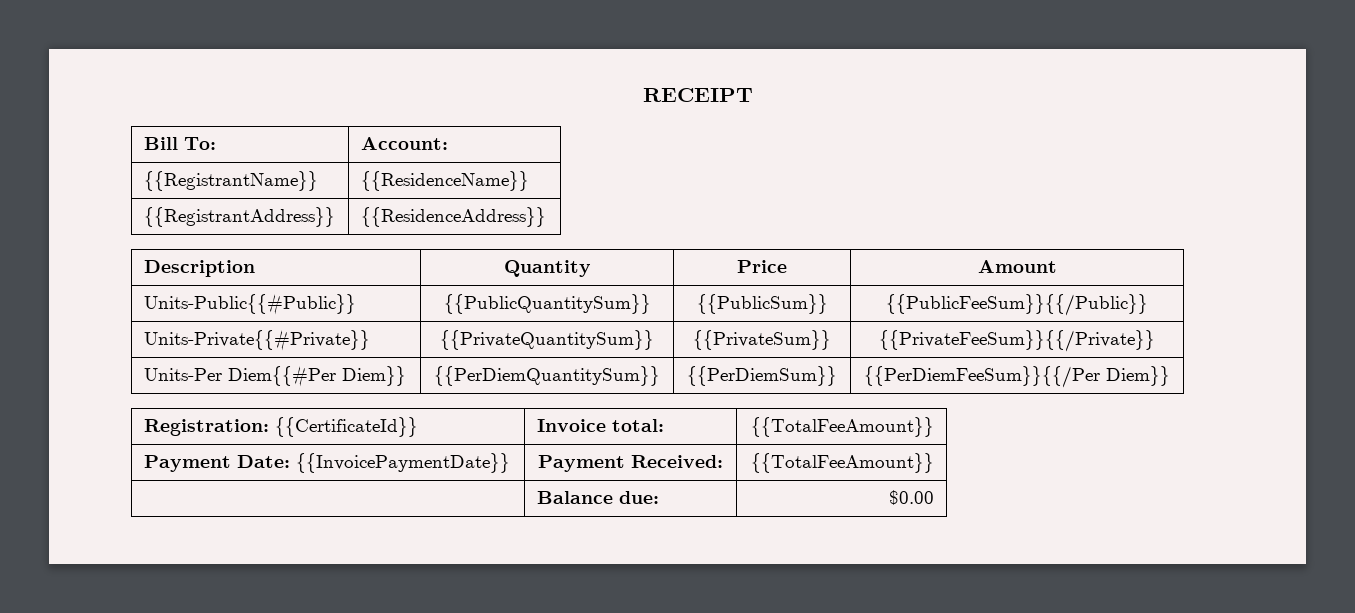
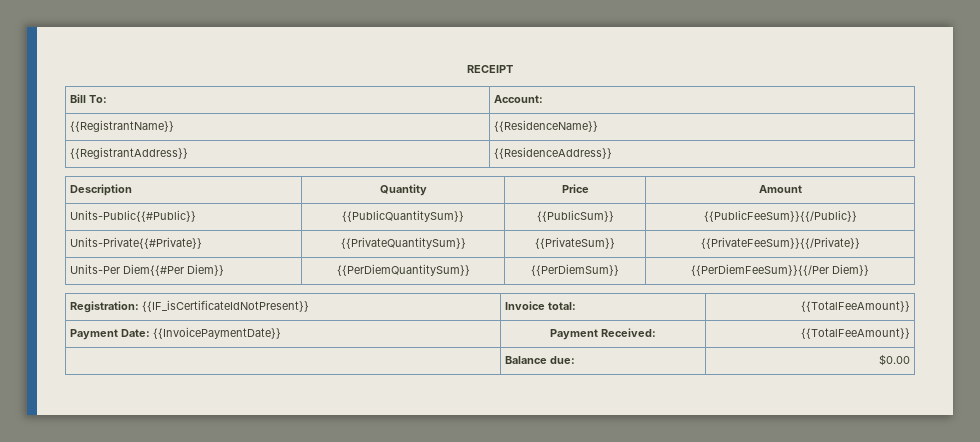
[274,417,418,437] {{CertificateId}} -> [141,300,309,312] {{IF_isCertificateIdNotPresent}}

